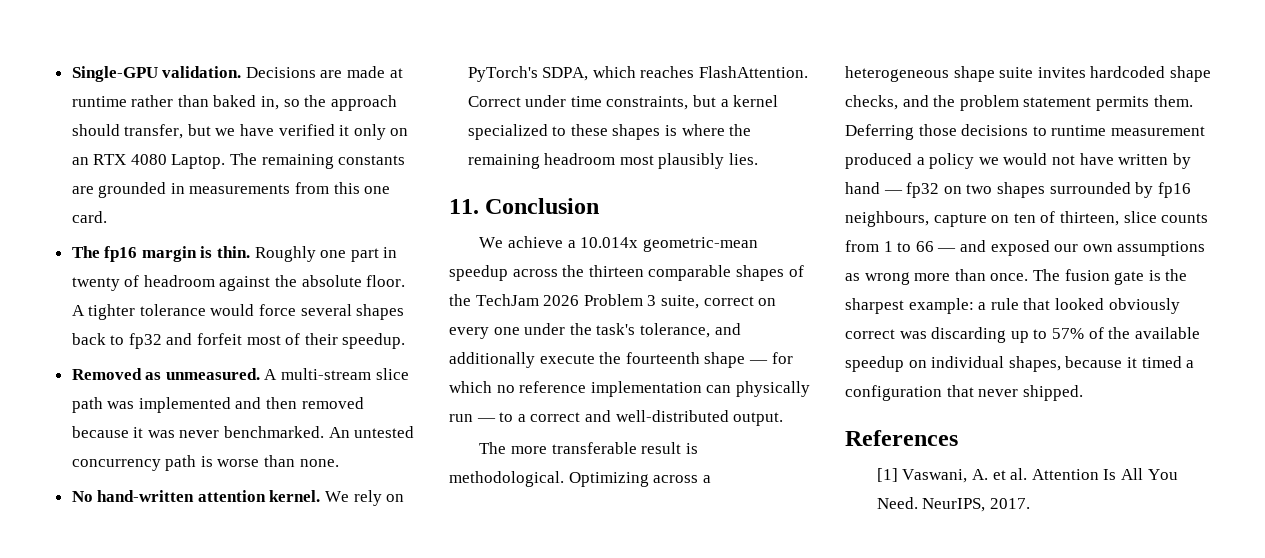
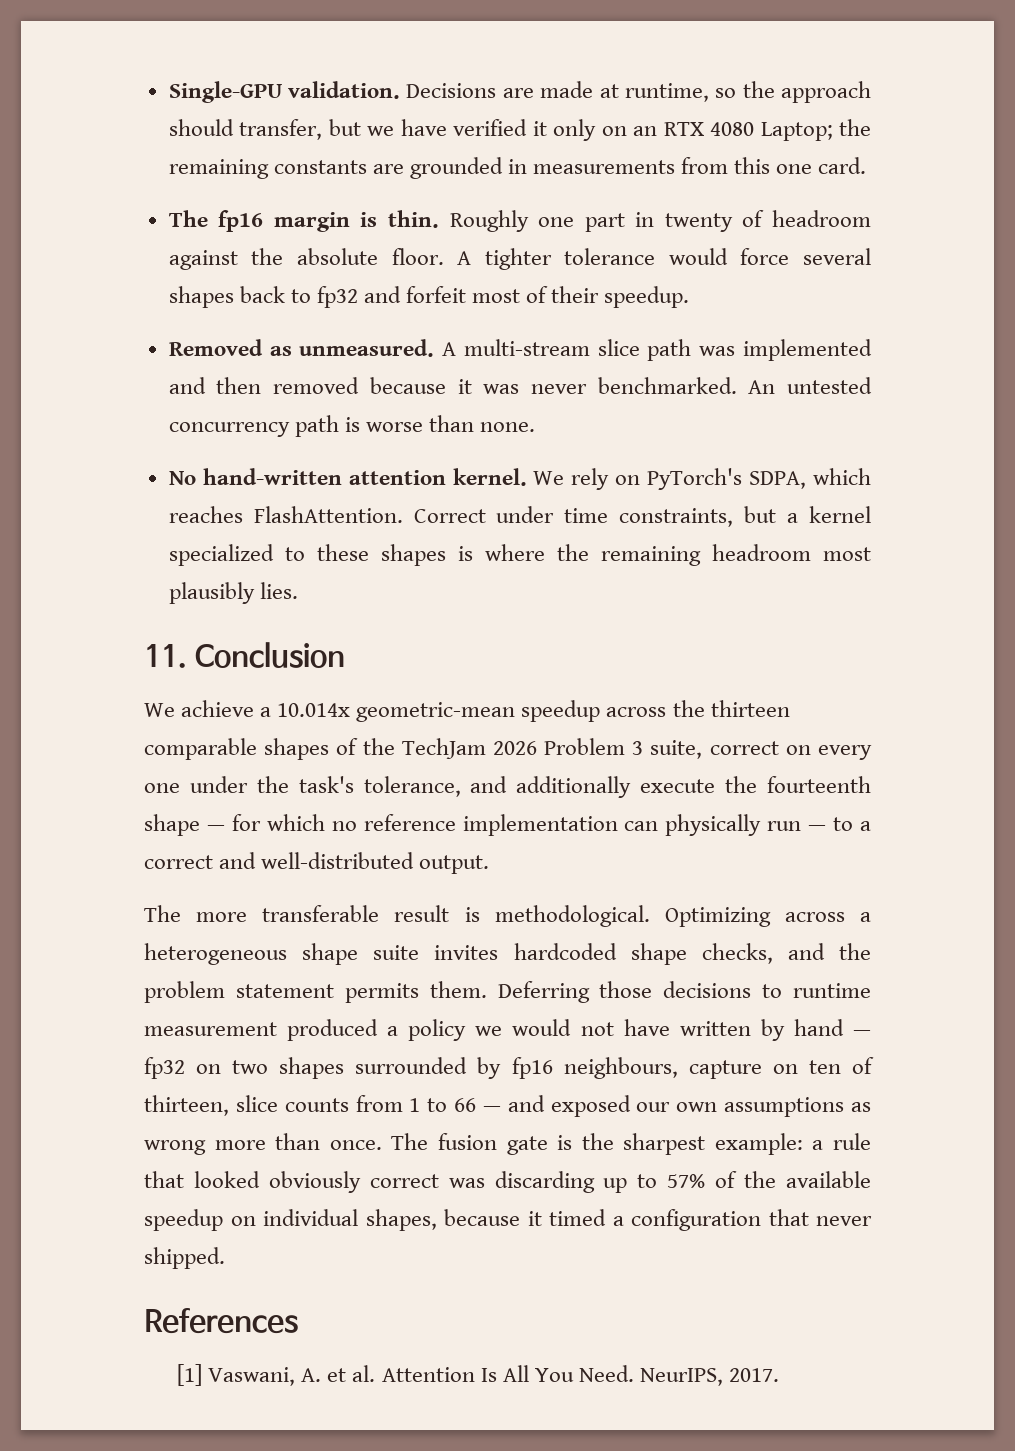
[71,95,280,110] runtime rather than baked in, -> [624,83,709,102] runtime,
[171,153,258,169] Laptop. The -> [760,119,872,141] Laptop; the

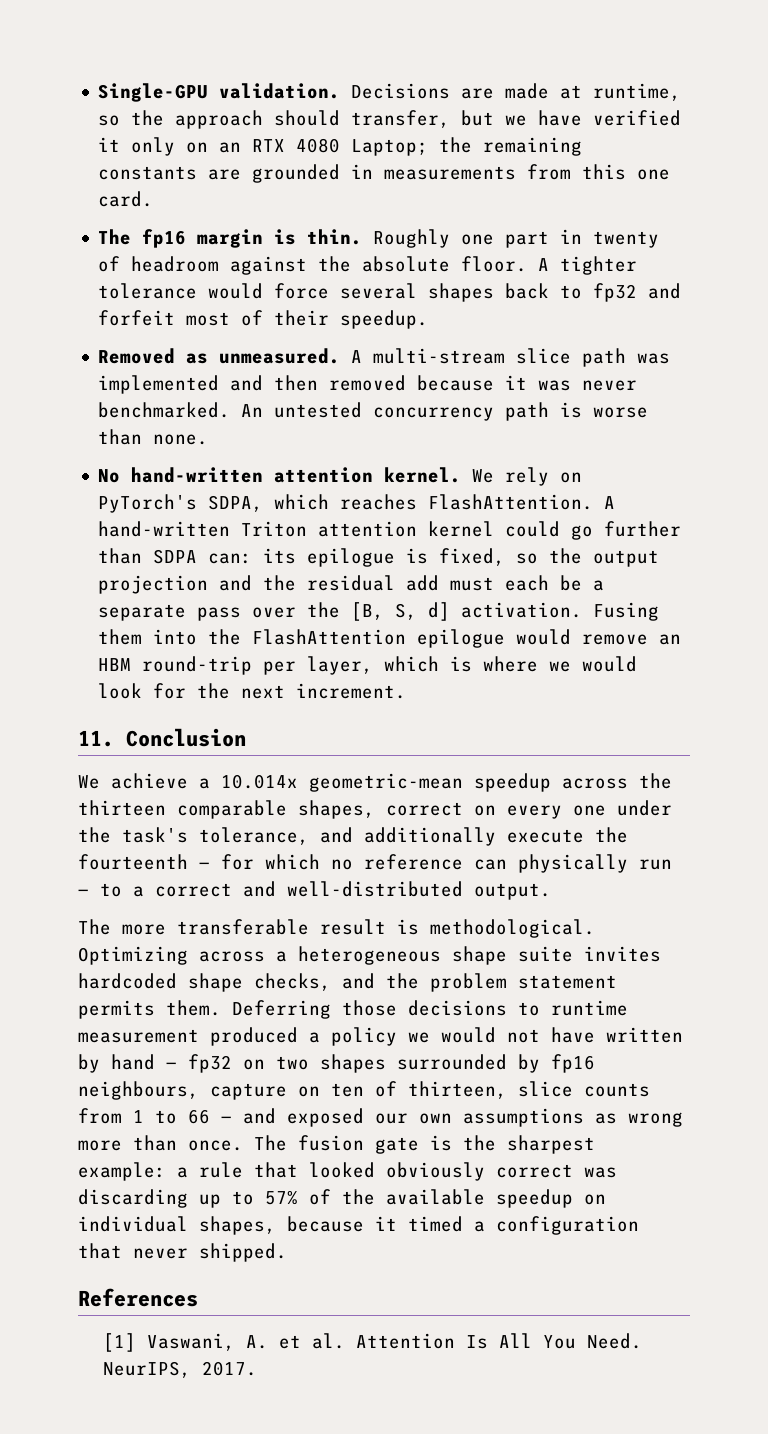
[413,506,871,527] [168,544,871,566] [168,582,298,604] Correct under time constraints, but a kernel specialized to these shapes is where the remaining headroom most plausibly lies. -> [604,496,616,509] [98,521,682,540] [98,548,660,567] [98,575,605,594] [98,602,660,621] [98,629,682,648] [98,656,638,675] [98,683,407,699] A hand-written Triton attention kernel could go further than SDPA can: its epilogue is fixed, so the output projection and the residual add must each be a separate pass over the [B, S, d] activation. Fusing them into the FlashAttention epilogue would remove an HBM round-trip per layer, which is where we would look for the next increment.
[264,738,703,760] shapes of the TechJam 2026 Problem 3 suite, -> [298,800,375,819] shapes,
[144,814,200,836] shape -> (188, 862) none
[462,814,618,836] implementation -> (463, 862) none

